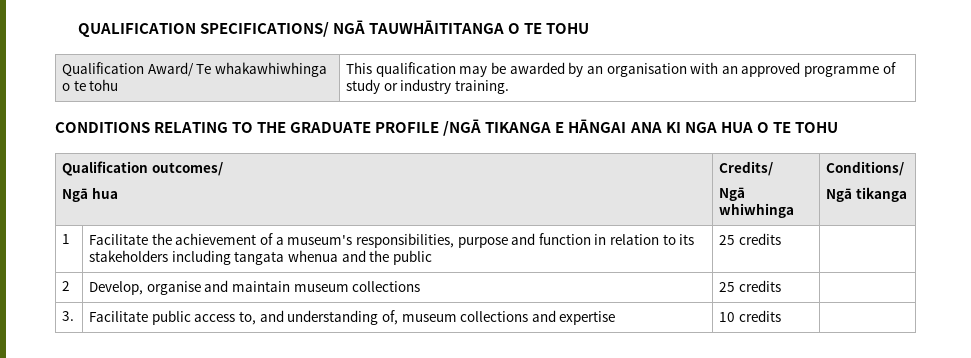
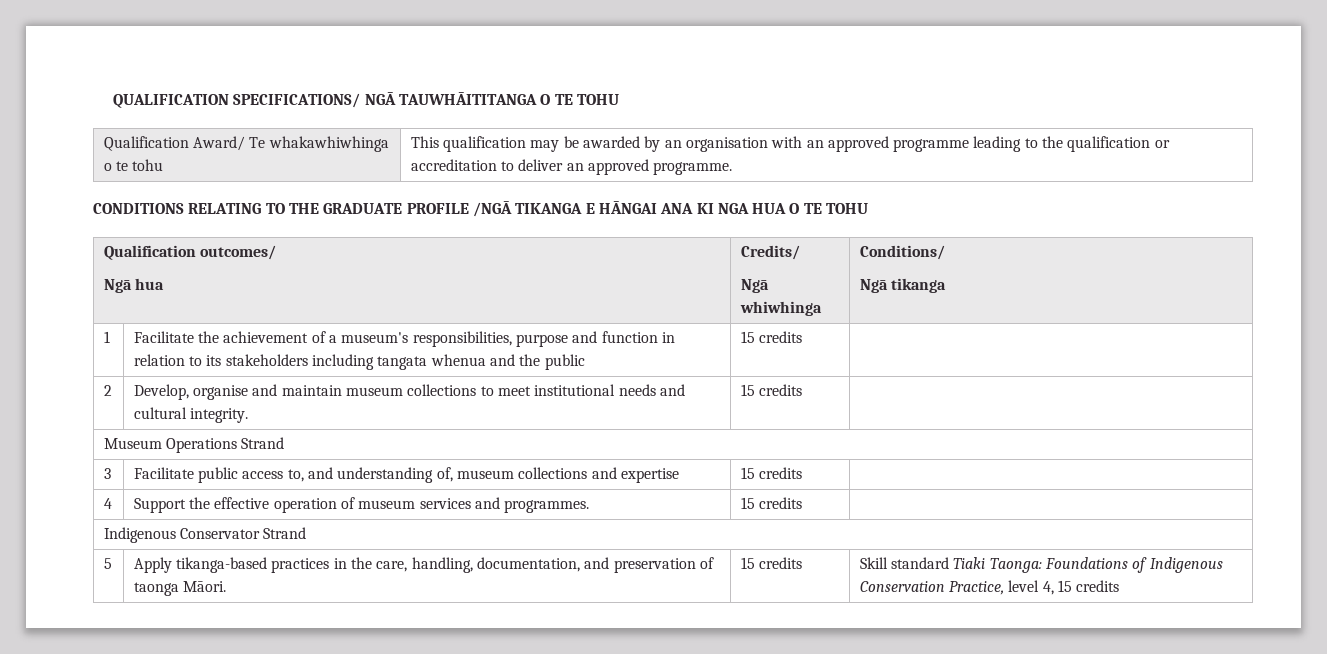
[882,62,896,74] [346,79,509,94] of study or industry training. -> [973,136,1170,152] [410,159,733,175] leading to the qualification or accreditation to deliver an approved programme.
[719,235,736,245] 25 -> [740,331,755,343] 15
[719,280,781,292] [62,311,75,321] | 25 credits | // 3. -> [480,384,685,396] [133,407,248,423] [740,384,802,396] [103,437,285,453] [103,468,111,479] to meet institutional needs and cultural integrity. | 15 credits | // Museum Operations Strand // 3
[719,310,781,322] 10 credits | -> [740,467,802,479] [103,498,112,509] [133,497,590,513] [740,497,802,509] [103,527,307,543] [103,558,112,569] [133,557,714,573] [133,581,226,596] [740,557,802,569] [859,557,1223,573] [859,580,1120,595] 15 credits | // 4 | Support the effective operation of museum services and programmes. | 15 credits | // Indigenous Conservator Strand // 5 | Apply tikanga-based practices in the care, handling, documentation, and preservation of taonga Māori. | 15 credits | Skill standard Tiaki Taonga: Foundations of Indigenous Conservation Practice, level 4, 15 credits

